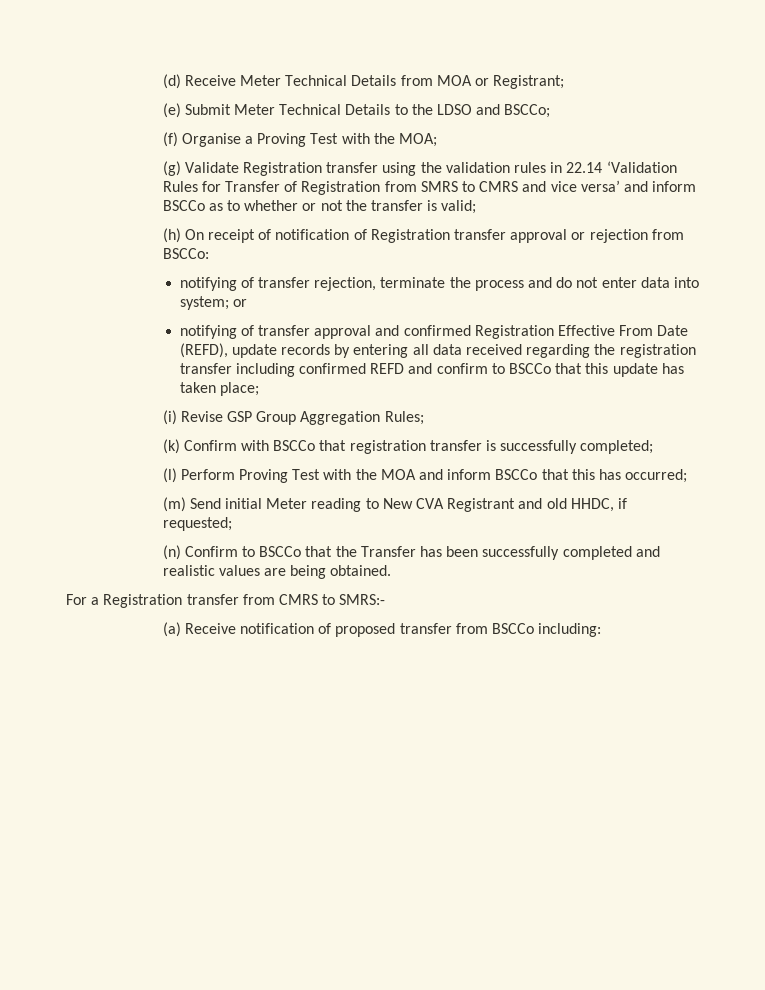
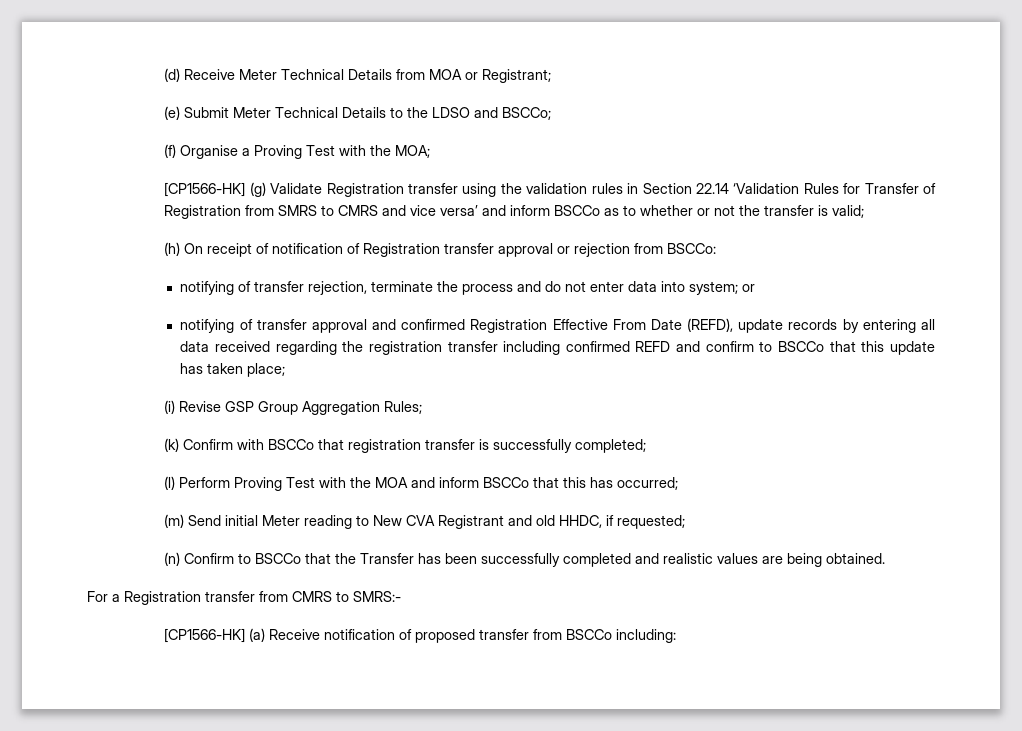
(437, 140) none -> [164,182,246,197] [CP1566-HK]
(563, 167) none -> [642,183,692,194] Section
(386, 599) none -> [164,628,246,643] [CP1566-HK]

